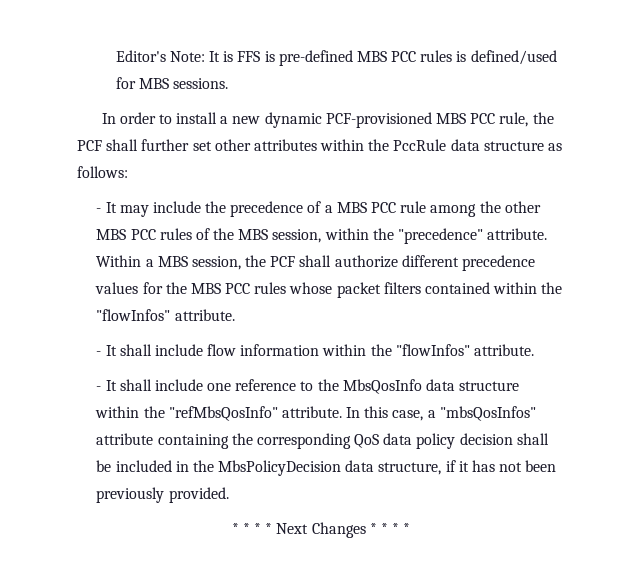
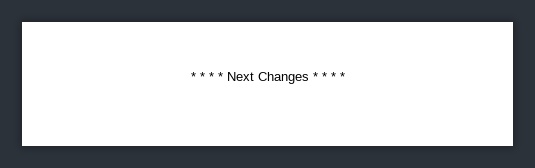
[115,50,557,66] [115,77,228,89] [101,112,554,128] [77,139,563,151] [77,166,128,178] [96,201,541,217] [96,228,548,244] [96,255,535,271] [95,282,563,298] [96,309,235,321] [96,344,534,356] [96,379,520,394] [95,406,536,421] [96,433,549,449] [96,460,557,476] [96,487,229,503] Editor's Note: It is FFS is pre-defined MBS PCC rules is defined/used for MBS sessions. // In order to install a new dynamic PCF-provisioned MBS PCC rule, the PCF shall further set other attributes within the PccRule data structure as follows: // - It may include the precedence of a MBS PCC rule among the other MBS PCC rules of the MBS session, within the "precedence" attribute. Within a MBS session, the PCF shall authorize different precedence values for the MBS PCC rules whose packet filters contained within the "flowInfos" attribute. // - It shall include flow information within the "flowInfos" attribute. // - It shall include one reference to the MbsQosInfo data structure within the "refMbsQosInfo" attribute. In this case, a "mbsQosInfos" attribute containing the corresponding QoS data policy decision shall be included in the MbsPolicyDecision data structure, if it has not been previously provided. // -> (190, 76) none

